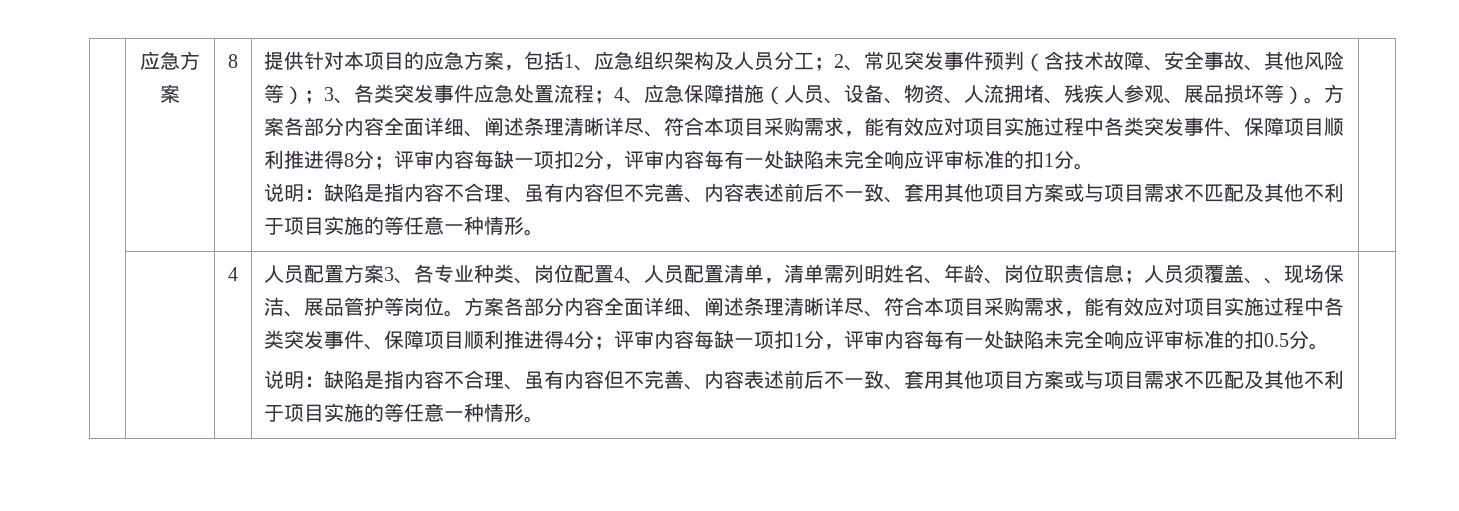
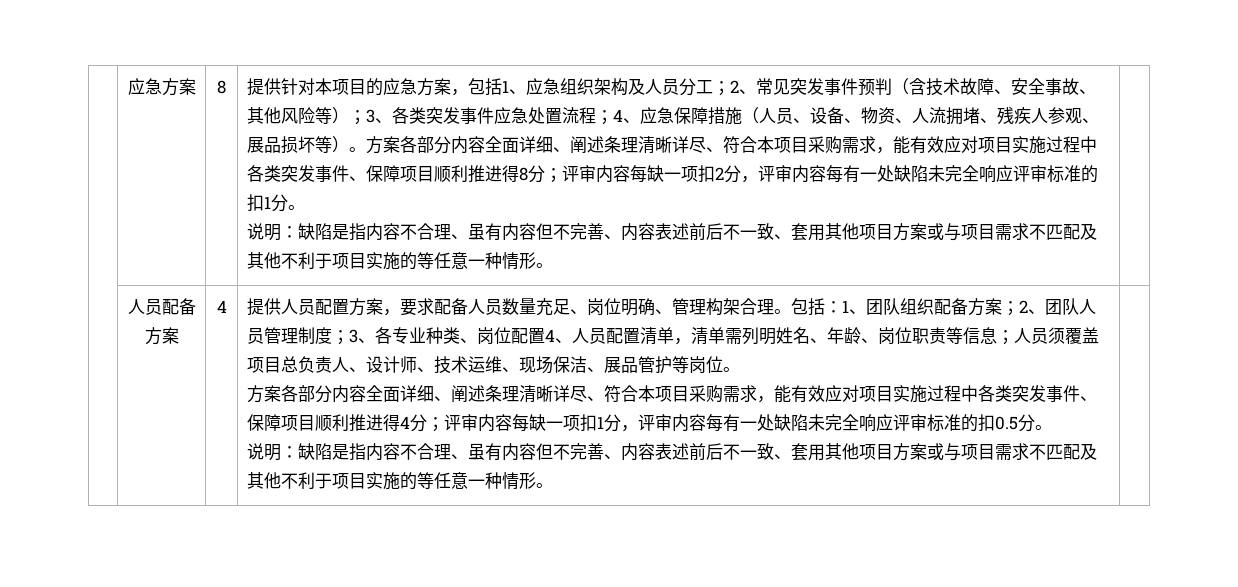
(545, 232) none -> [127,298,196,315] [144,327,179,345] 人员配备方案
(238, 274) none -> [247,298,282,316] 提供
(385, 273) none -> [383,298,1097,316] [247,327,350,345] ，要求配备人员数量充足、岗位明确、管理构架合理。包括：1、团队组织配备方案；2、团队人员管理制度；
(1085, 274) none -> [946,327,964,344] 等
[1244,278,1265,284] 、 -> [247,356,503,374] 项目总负责人、设计师、技术运维
(465, 313) none -> (741, 369) //

